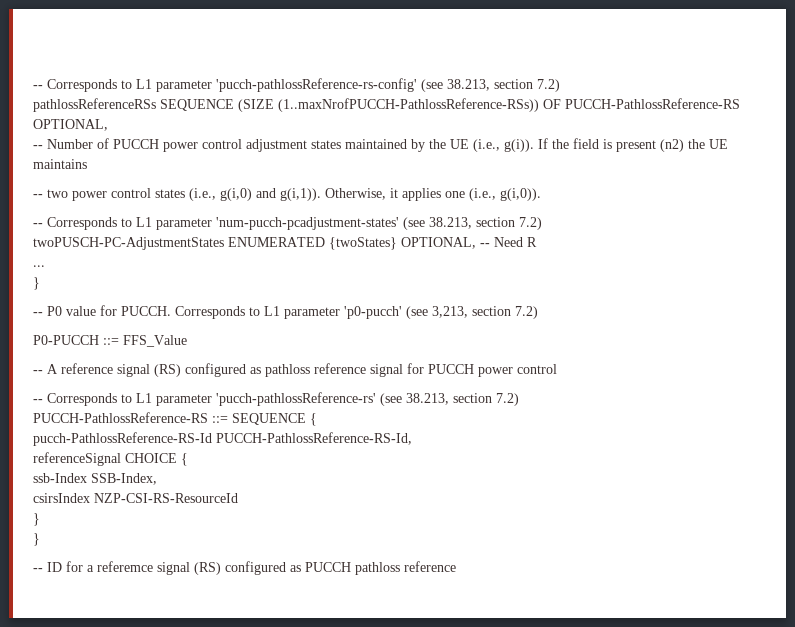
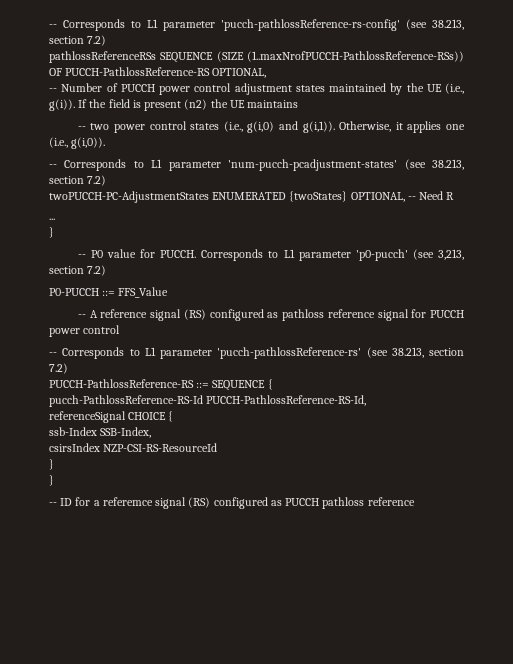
[33,237,224,250] twoPUSCH-PC-AdjustmentStates -> [49,191,209,203] twoPUCCH-PC-AdjustmentStates

